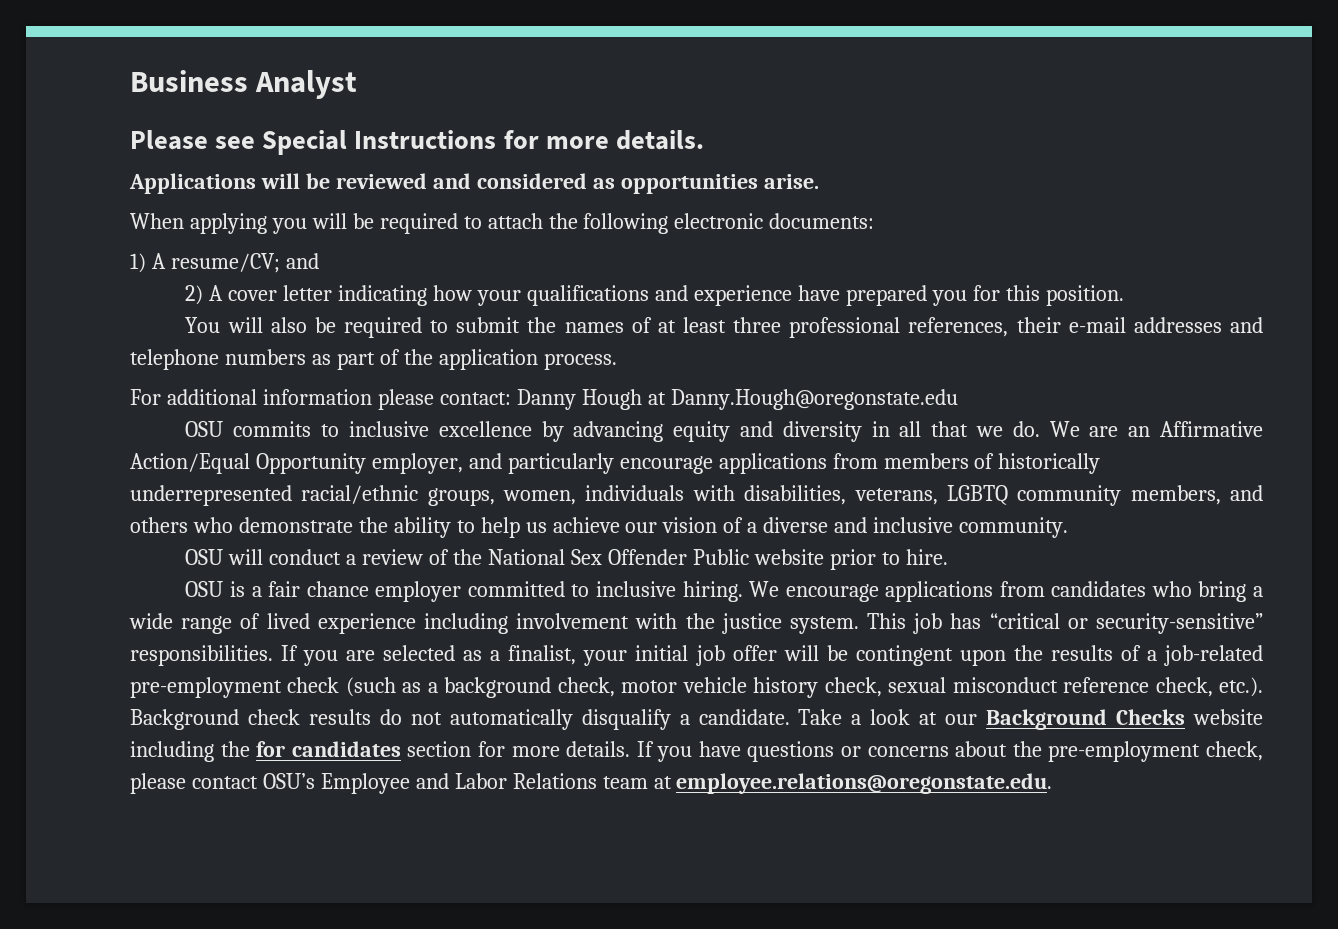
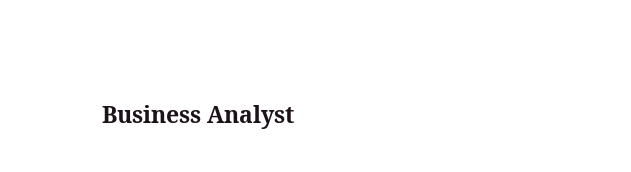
[130,130,704,155] [129,173,819,194] [130,213,875,234] [130,253,319,273] [185,285,1124,306] [185,317,1264,338] [130,349,617,370] [130,389,958,410] [185,421,1263,442] [130,453,1101,474] [130,485,1263,506] [130,517,1069,538] [185,549,948,570] [185,581,1263,602] [129,613,1263,634] [130,645,1263,666] [130,677,1264,698] [130,709,1263,730] [130,741,1263,762] [130,773,1053,794] // Please see Special Instructions for more details. // Applications will be reviewed and considered as opportunities arise. // When applying you will be required to attach the following electronic documents: // 1) A resume/CV; and // 2) A cover letter indicating how your qualifications and experience have prepared you for this position. // You will also be required to submit the names of at least three professional references, their e-mail addresses and telephone numbers as part of the application process. // For additional information please contact: Danny Hough at Danny.Hough@oregonstate.edu // OSU commits to inclusive excellence by advancing equity and diversity in all that we do. We are an Affirmative Action/Equal Opportunity employer, and particularly encourage applications from members of historically underrepresented racial/ethnic groups, women, individuals with disabilities, veterans, LGBTQ community members, and others who demonstrate the ability to help us achieve our vision of a diverse and inclusive community. // OSU will conduct a review of the National Sex Offender Public website prior to hire. // OSU is a fair chance employer committed to inclusive hiring. We encourage applications from candidates who bring a wide range of lived experience including involvement with the justice system. This job has “critical or security-sensitive” responsibilities. If you are selected as a finalist, your initial job offer will be contingent upon the results of a job-related pre-employment check (such as a background check, motor vehicle history check, sexual misconduct reference check, etc.). Background check results do not automatically disqualify a candidate. Take a look at our Background Checks website including the for candidates section for more details. If you have questions or concerns about the pre-employment check, please contact OSU’s Employee and Labor Relations team at employee.relations@oregonstate.edu. -> (295, 117) none

